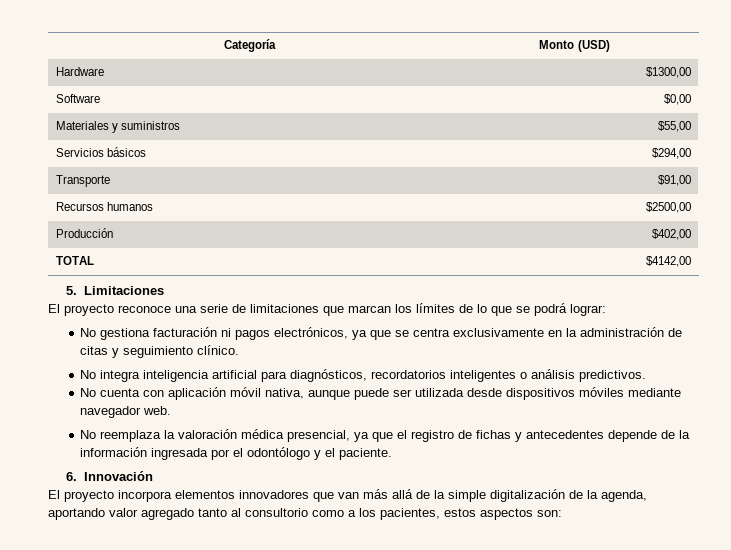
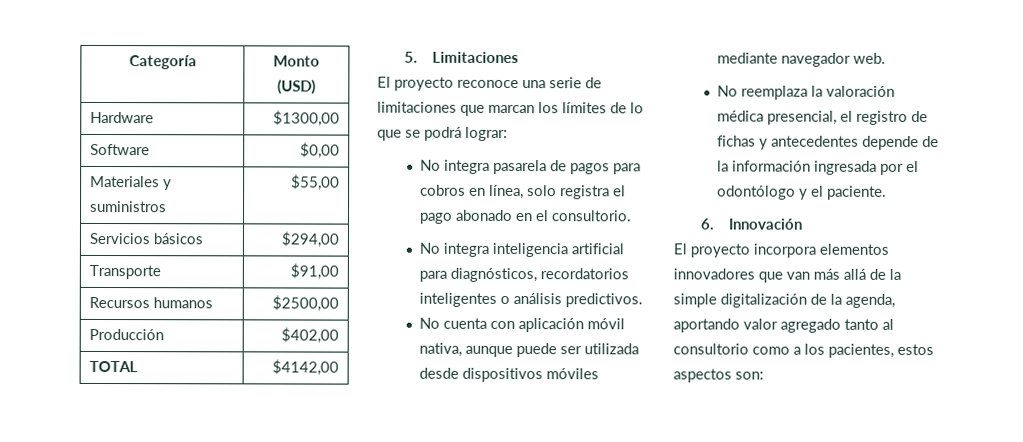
[100,327,683,340] [80,345,240,358] gestiona facturación ni pagos electrónicos, ya que se centra exclusivamente en la administración de citas y seguimiento clínico. -> [444,159,642,175] [420,184,627,200] [419,209,633,224] integra pasarela de pagos para cobros en línea, solo registra el pago abonado en el consultorio.
[354,432,394,442] ya que -> (838, 117) none

